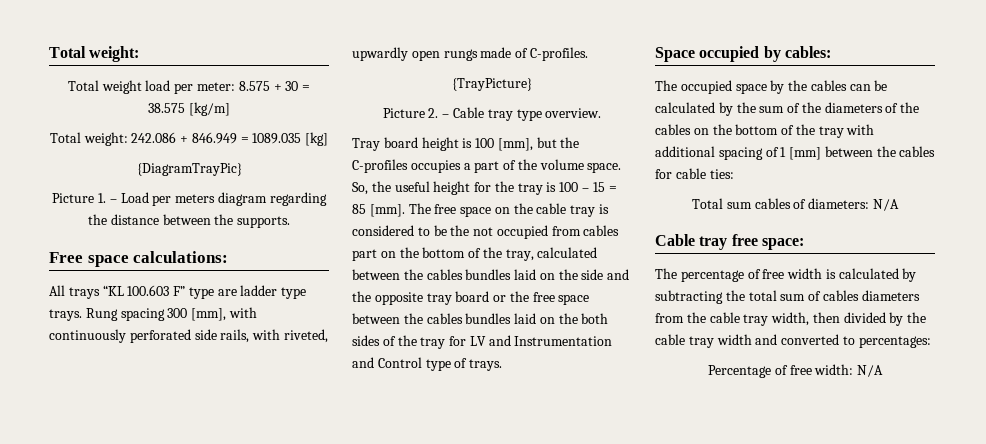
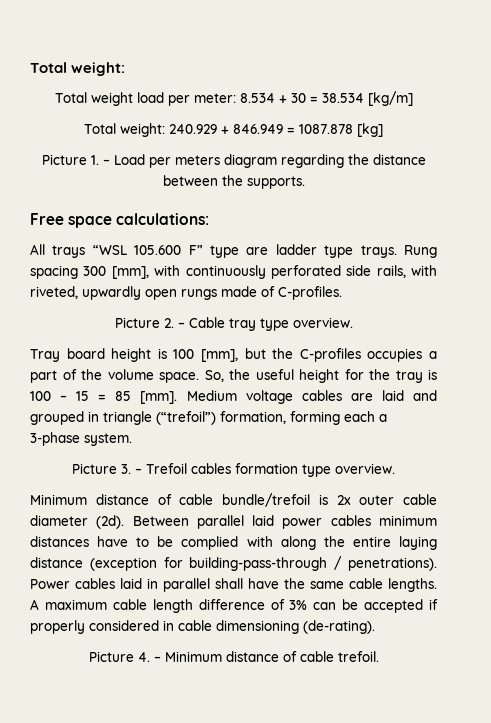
[238,81,270,91] 8.575 -> [239,93,275,103] 8.534
[148,103,186,113] 38.575 -> [321,93,364,103] 38.534
[131,132,177,143] 242.086 -> [169,124,217,134] 240.929
[252,133,302,144] 1089.035 -> [299,124,353,134] 1087.878
[136,163,242,176] // {DiagramTrayPic} -> (383, 130) none
[102,285,170,296] “KL 100.603 -> [92,245,182,255] “WSL 105.600
[452,78,532,91] // {TrayPicture} -> (342, 293) none
[408,203,610,217] [352,225,620,239] [352,247,598,261] [352,269,630,280] [352,291,590,305] [352,313,609,324] [352,335,613,349] [352,357,503,371] [655,46,831,62] [655,80,888,94] [655,102,920,116] [655,124,875,138] [655,146,936,160] [655,168,734,179] [692,198,899,211] [655,234,804,250] [655,268,917,282] [655,290,920,304] [655,312,927,326] [655,334,931,348] [707,364,884,378] The free space on the cable tray is considered to be the not occupied from cables part on the bottom of the tray, calculated between the cables bundles laid on the side and the opposite tray board or the free space between the cables bundles laid on the both sides of the tray for LV and Instrumentation and Control type of trays. // Space occupied by cables: // The occupied space by the cables can be calculated by the sum of the diameters of the cables on the bottom of the tray with additional spacing of 1 [mm] between the cables for cable ties: // Total sum cables of diameters: N/A // Cable tray free space: // The percentage of free width is calculated by subtracting the total sum of cables diameters from the cable tray width, then divided by the cable tray width and converted to percentages: // Percentage of free width: N/A -> [186,390,437,404] [30,411,387,425] [30,432,132,446] [72,463,395,477] [30,493,437,507] [30,515,437,529] [30,536,437,550] [30,556,437,571] [30,578,437,592] [30,599,438,613] [30,620,375,634] [88,651,379,662] Medium voltage cables are laid and grouped in triangle (“trefoil”) formation, forming each a 3-phase system. // Picture 3. – Trefoil cables formation type overview. // Minimum distance of cable bundle/trefoil is 2x outer cable diameter (2d). Between parallel laid power cables minimum distances have to be complied with along the entire laying distance (exception for building-pass-through / penetrations). Power cables laid in parallel shall have the same cable lengths. A maximum cable length difference of 3% can be accepted if properly considered in cable dimensioning (de-rating). // Picture 4. – Minimum distance of cable trefoil.

